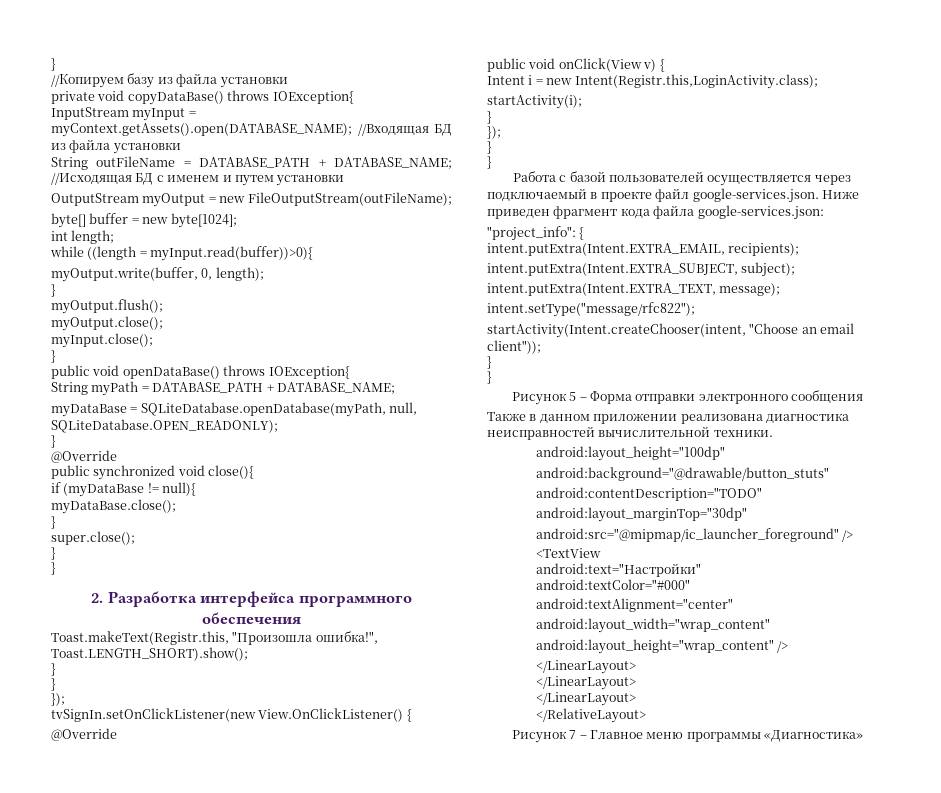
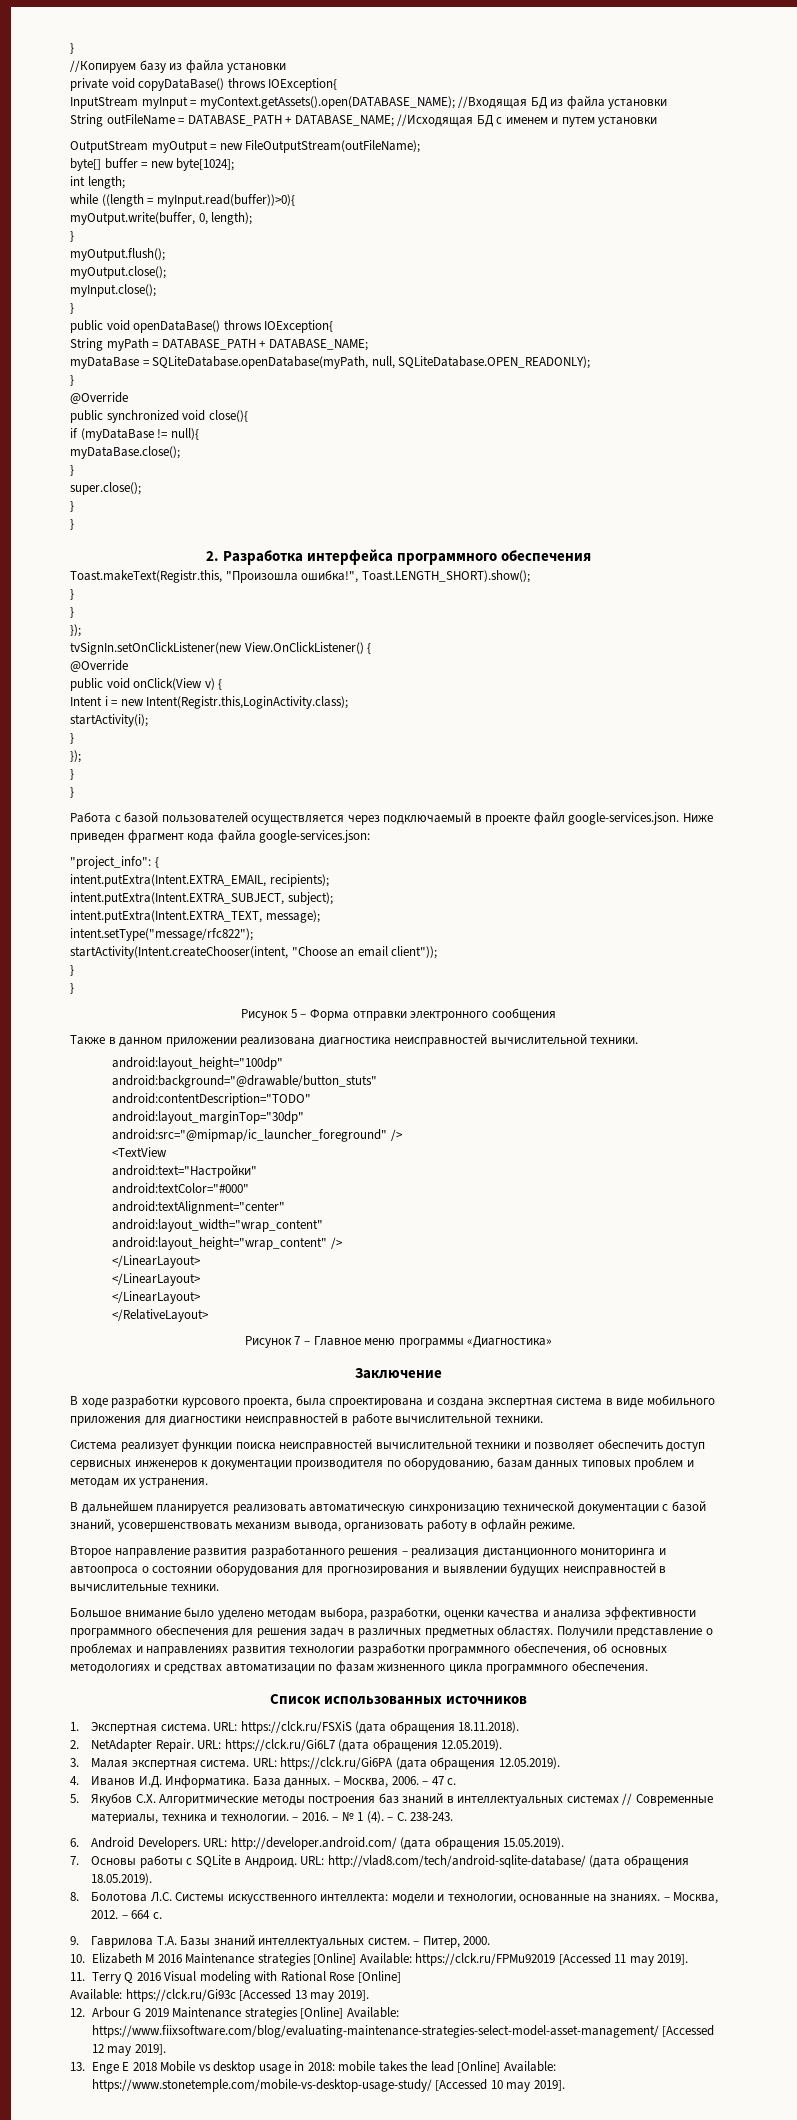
(864, 736) none -> [355,1368,442,1379] [70,1395,715,1408] [70,1413,543,1426] [70,1439,706,1452] [70,1457,694,1470] [70,1478,209,1488] [70,1501,706,1514] [70,1519,576,1532] [70,1545,666,1558] [70,1563,667,1576] [70,1584,219,1592] [70,1607,696,1620] [70,1625,713,1638] [70,1643,667,1656] [70,1661,648,1674] [269,1694,528,1705] [70,1721,520,1734] [70,1739,503,1752] [70,1757,560,1770] [70,1775,457,1788] [70,1793,713,1806] [91,1811,454,1824] [70,1837,565,1850] [70,1855,689,1868] [91,1873,153,1885] [70,1892,719,1904] [91,1910,162,1919] [70,1935,491,1948] [70,1953,689,1966] [70,1971,401,1984] [70,1989,369,2002] [70,2007,399,2020] [91,2025,715,2038] [91,2044,166,2056] [70,2061,556,2074] [91,2079,565,2092] // Заключение // В ходе разработки курсового проекта, была спроектирована и создана экспертная система в виде мобильного приложения для диагностики неисправностей в работе вычислительной техники. // Система реализует функции поиска неисправностей вычислительной техники и позволяет обеспечить доступ сервисных инженеров к документации производителя по оборудованию, базам данных типовых проблем и методам их устранения. // В дальнейшем планируется реализовать автоматическую синхронизацию технической документации с базой знаний, усовершенствовать механизм вывода, организовать работу в офлайн режиме. // Второе направление развития разработанного решения – реализация дистанционного мониторинга и автоопроса о состоянии оборудования для прогнозирования и выявлении будущих неисправностей в вычислительные техники. // Большое внимание было уделено методам выбора, разработки, оценки качества и анализа эффективности программного обеспечения для решения задач в различных предметных областях. Получили представление о проблемах и направлениях развития технологии разработки программного обеспечения, об основных методологиях и средствах автоматизации по фазам жизненного цикла программного обеспечения. // Список использованных источников // 1. Экспертная система. URL: https://clck.ru/FSXiS (дата обращения 18.11.2018). // 2. NetAdapter Repair. URL: https://clck.ru/Gi6L7 (дата обращения 12.05.2019). // 3. Малая экспертная система. URL: https://clck.ru/Gi6PA (дата обращения 12.05.2019). // 4. Иванов И.Д. Информатика. База данных. – Москва, 2006. – 47 с. // 5. Якубов С.Х. Алгоритмические методы построения баз знаний в интеллектуальных системах // Современные материалы, техника и технологии. – 2016. – № 1 (4). – С. 238-243. // 6. Android Developers. URL: http://developer.android.com/ (дата обращения 15.05.2019). // 7. Основы работы с SQLite в Андроид. URL: http://vlad8.com/tech/android-sqlite-database/ (дата обращения 18.05.2019). // 8. Болотова Л.С. Системы искусственного интеллекта: модели и технологии, основанные на знаниях. – Москва, 2012. – 664 с. // 9. Гаврилова Т.А. Базы знаний интеллектуальных систем. – Питер, 2000. // 10. Elizabeth M 2016 Maintenance strategies [Online] Available: https://clck.ru/FPMu92019 [Accessed 11 may 2019]. // 11. Terry Q 2016 Visual modeling with Rational Rose [Online] // Available: https://clck.ru/Gi93c [Accessed 13 may 2019]. // 12. Arbour G 2019 Maintenance strategies [Online] Available: https://www.fiixsoftware.com/blog/evaluating-maintenance-strategies-select-model-asset-management/ [Accessed 12 may 2019]. // 13. Enge E 2018 Mobile vs desktop usage in 2018: mobile takes the lead [Online] Available: https://www.stonetemple.com/mobile-vs-desktop-usage-study/ [Accessed 10 may 2019].

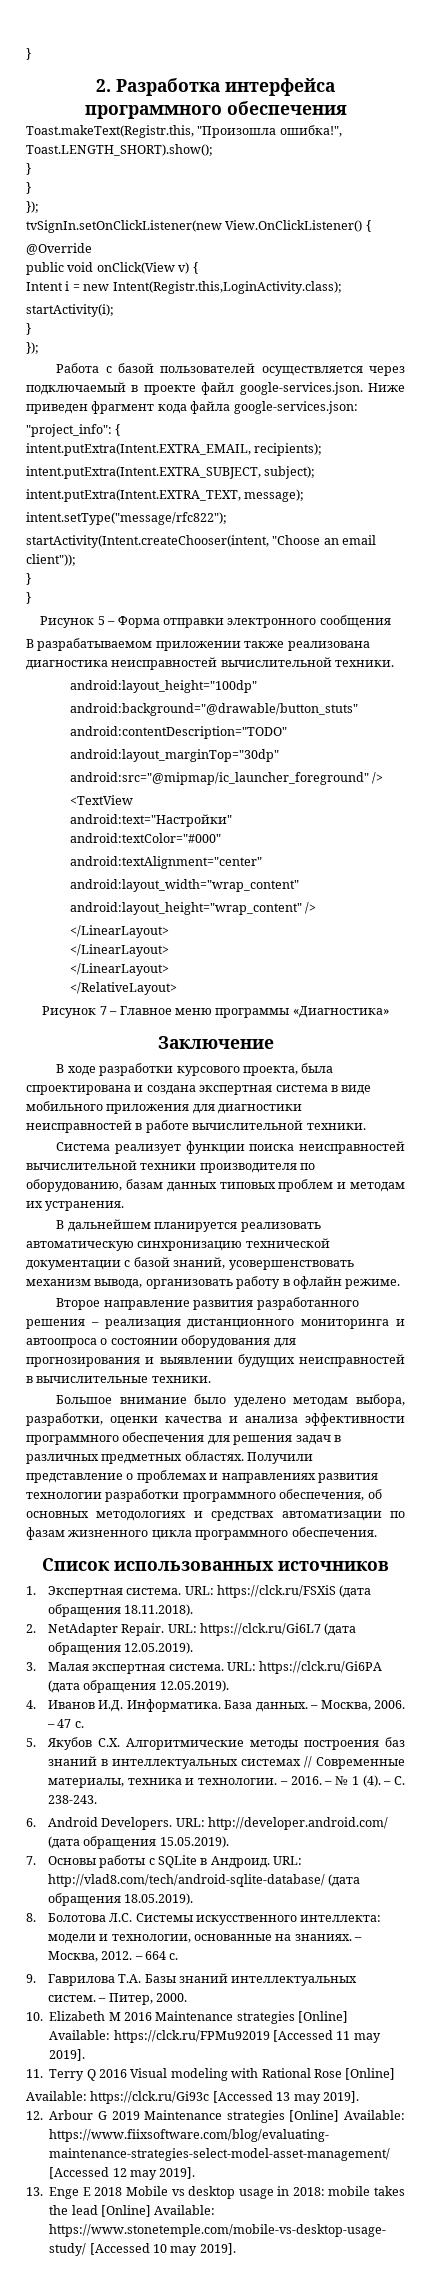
[70,43,74,54] [70,60,287,73] [70,78,338,91] [70,96,668,109] [70,114,658,127] [70,140,421,153] [70,158,235,171] [70,176,125,189] [70,194,295,207] [70,212,253,225] [70,231,74,242] [70,248,165,261] [70,266,166,279] [70,284,156,297] [70,303,74,314] [70,320,334,333] [70,338,368,351] [70,356,591,369] [70,375,74,386] [70,392,128,404] [70,410,248,423] [70,428,199,441] [70,446,180,459] [70,465,74,476] [70,482,141,495] [70,501,74,512] [70,519,74,530] } // //Копируем базу из файла установки // private void copyDataBase() throws IOException{ // InputStream myInput = myContext.getAssets().open(DATABASE_NAME); //Входящая БД из файла установки // String outFileName = DATABASE_PATH + DATABASE_NAME; //Исходящая БД с именем и путем установки // OutputStream myOutput = new FileOutputStream(outFileName); // byte[] buffer = new byte[1024]; // int length; // while ((length = myInput.read(buffer))>0){ // myOutput.write(buffer, 0, length); // } // myOutput.flush(); // myOutput.close(); // myInput.close(); // } // public void openDataBase() throws IOException{ // String myPath = DATABASE_PATH + DATABASE_NAME; // myDataBase = SQLiteDatabase.openDatabase(myPath, null, SQLiteDatabase.OPEN_READONLY); // } // @Override // public synchronized void close(){ // if (myDataBase != null){ // myDataBase.close(); // } // super.close(); // } // } -> [26,48,31,60] }
[70,769,74,780] [70,787,74,798] // } // } -> (39, 348) none
[70,1035,237,1047] Также в данном приложении -> [26,638,285,651] В разрабатываемом приложении также
[523,1439,706,1452] [70,1460,292,1470] и позволяет обеспечить доступ сервисных инженеров к документации -> (197, 1166) none

